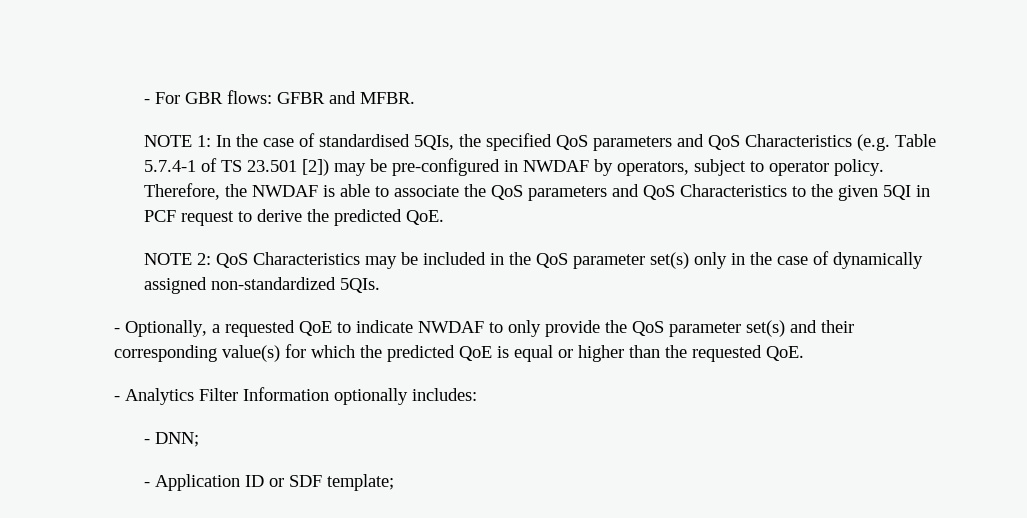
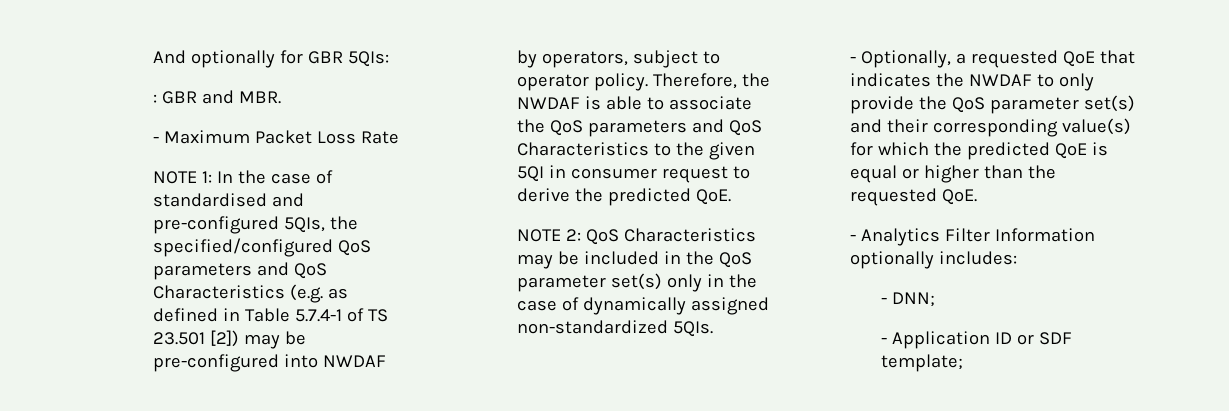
[144,90,416,104] - For GBR flows: GFBR and MFBR. -> [153,50,389,68] [153,90,282,104] [153,130,399,144] And optionally for GBR 5QIs: // : GBR and MBR. // - Maximum Packet Loss Rate
(411, 140) none -> [272,193,305,207] [153,216,280,234] and pre-configured
[486,133,553,151] specified -> [153,238,334,257] specified/configured
(891, 142) none -> [328,288,349,299] [153,308,241,322] as defined in
[504,160,519,172] in -> [284,354,319,368] into
[144,210,177,222] PCF -> [571,168,658,179] consumer
[337,320,414,333] to indicate -> [1099,50,1135,64] [850,73,965,87] that indicates the

